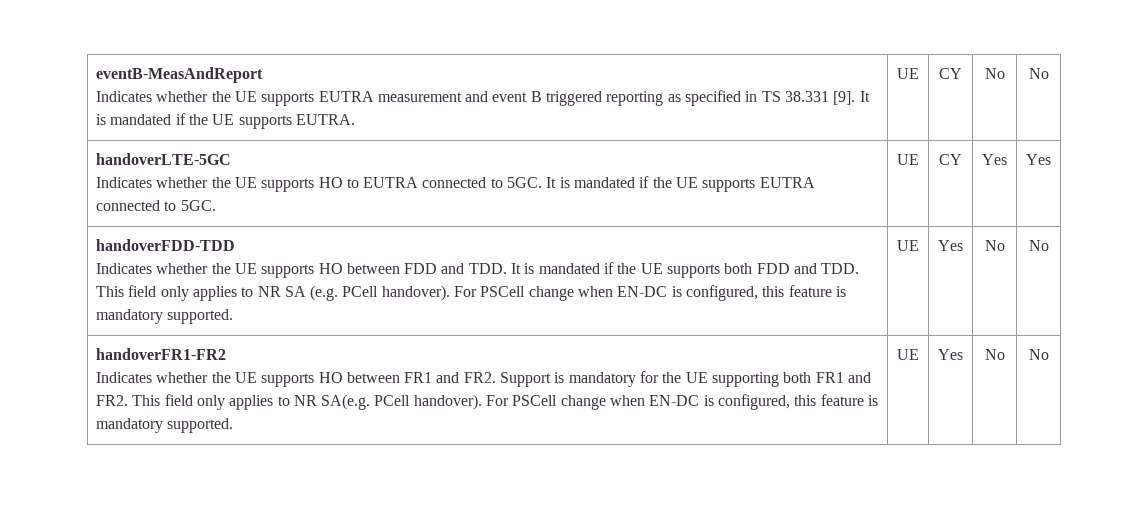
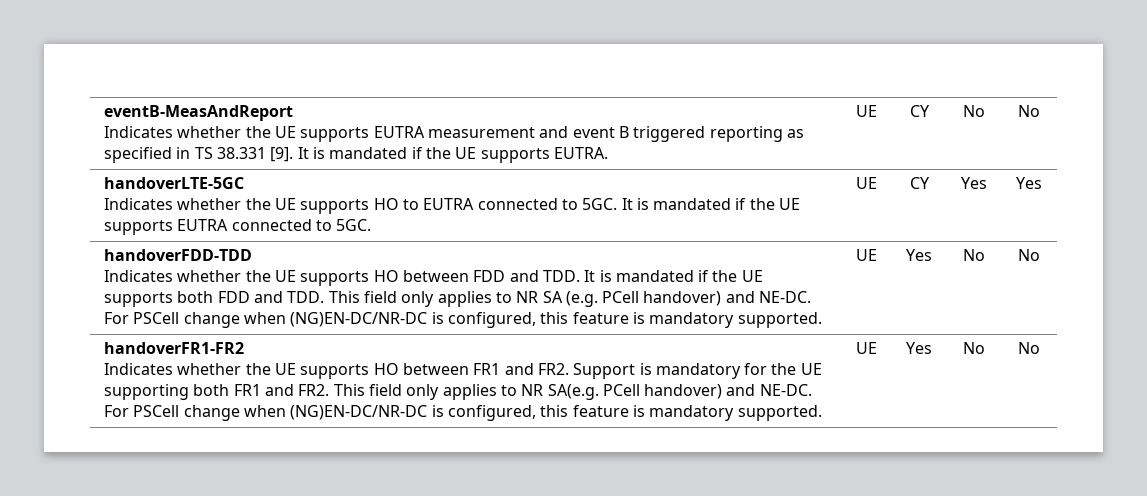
[381,285,668,301] handover). For PSCell change when EN-DC -> [643,291,812,306] [103,312,428,328] handover) and NE-DC. For PSCell change when (NG)EN-DC/NR-DC
[413,394,700,410] handover). For PSCell change when EN-DC -> [644,384,812,399] [103,405,428,421] handover) and NE-DC. For PSCell change when (NG)EN-DC/NR-DC

